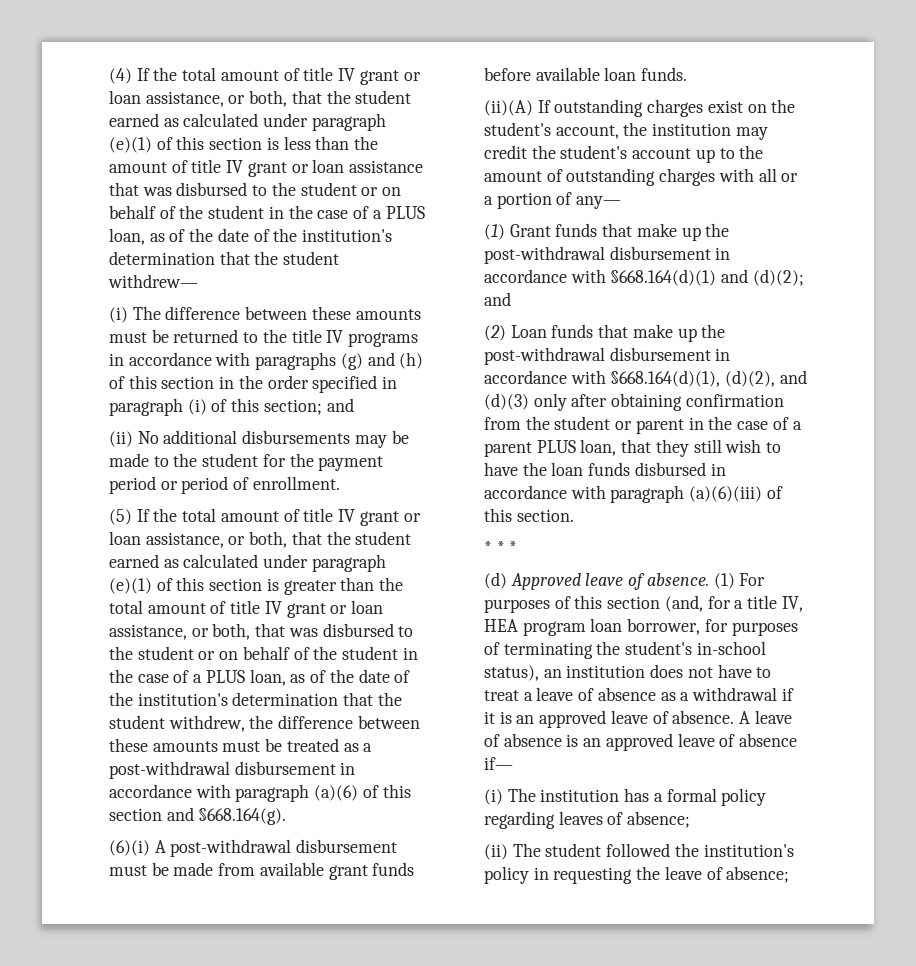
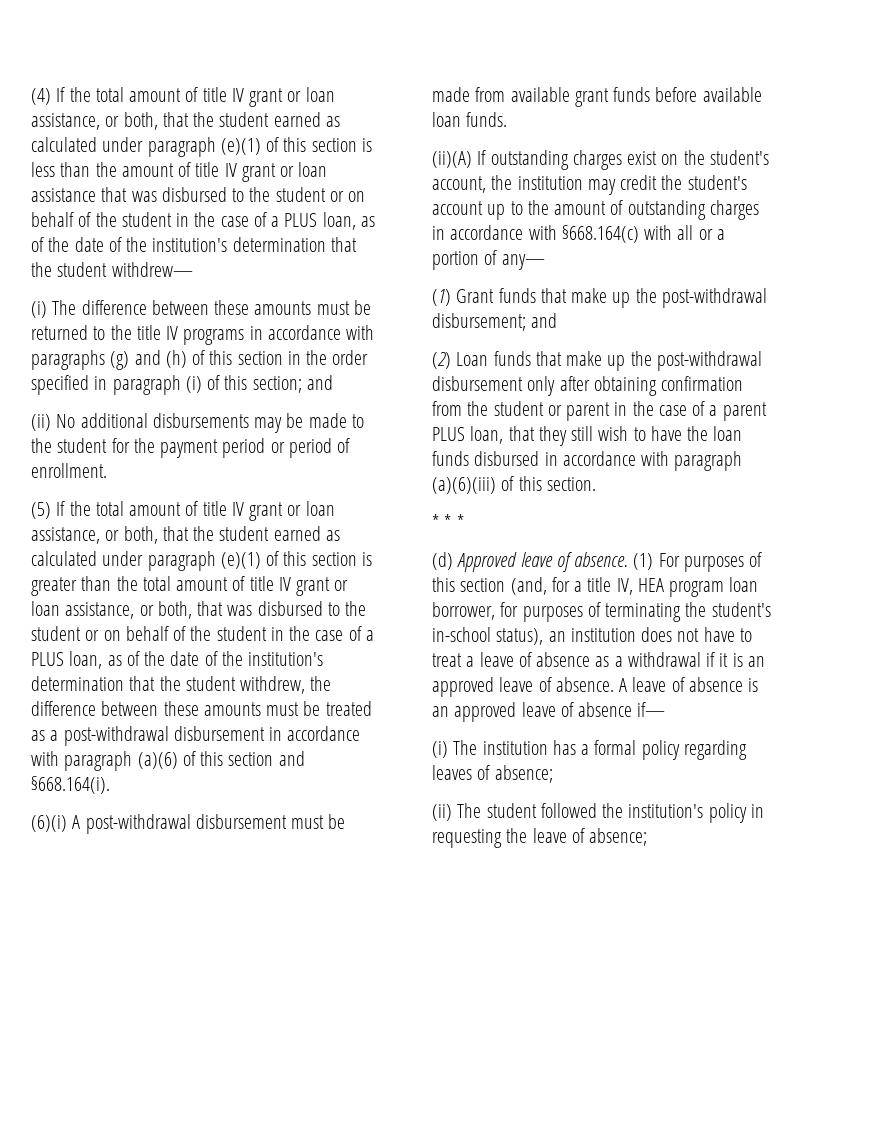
[198,808,287,825] §668.164(g). -> [31,776,110,794] §668.164(i).
(716, 177) none -> [432,225,639,243] in accordance with §668.164(c)
[609,246,731,260] [484,269,804,286] disbursement in accordance with §668.164(d)(1) and (d)(2); -> [432,313,526,331] disbursement;
[715,348,731,361] [484,370,807,387] [484,393,529,410] in accordance with §668.164(d)(1), (d)(2), and (d)(3) -> (523, 383) none

